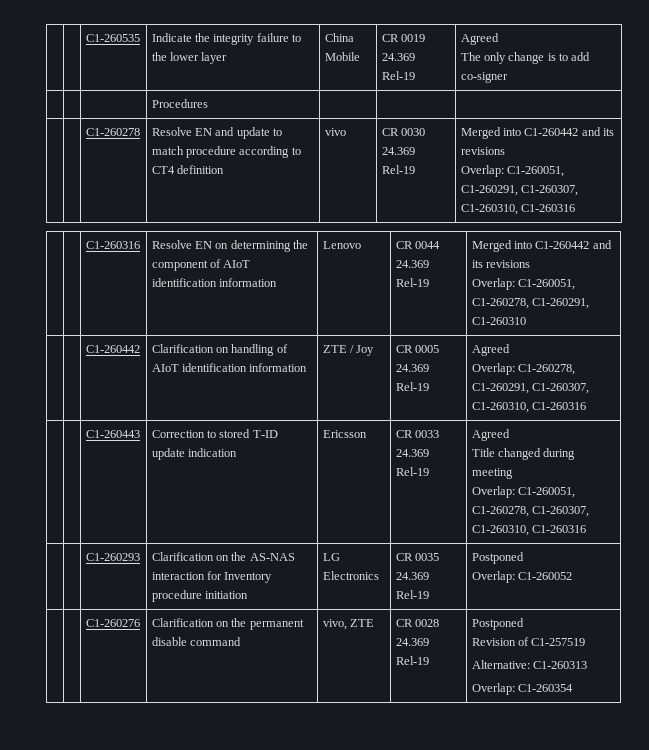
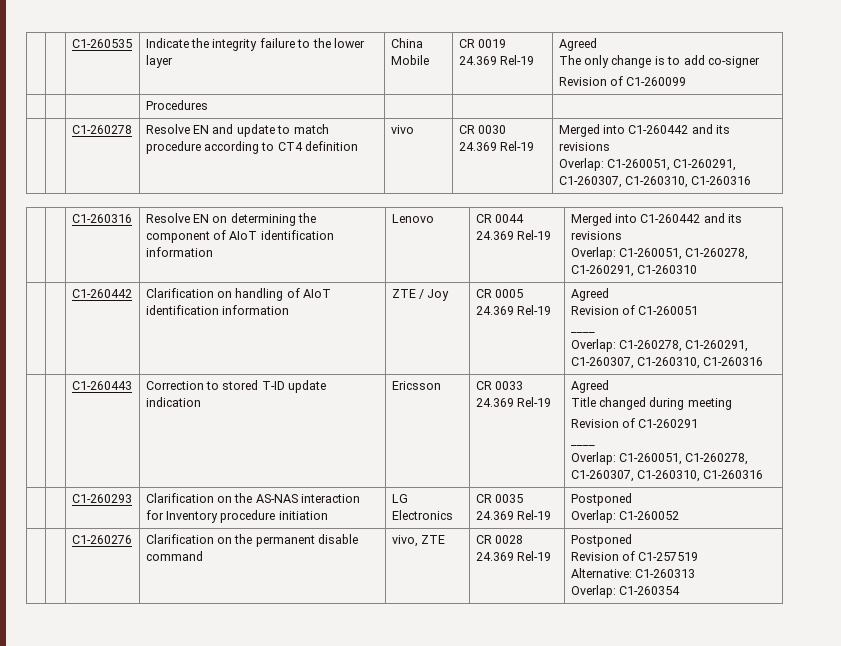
(508, 77) none -> [558,76,687,86] // Revision of C1-260099
(510, 350) none -> [570,305,699,315] [570,332,595,333] // Revision of C1-260051 // ____
(513, 473) none -> [570,418,699,428] [570,445,595,446] // Revision of C1-260291 // ____

